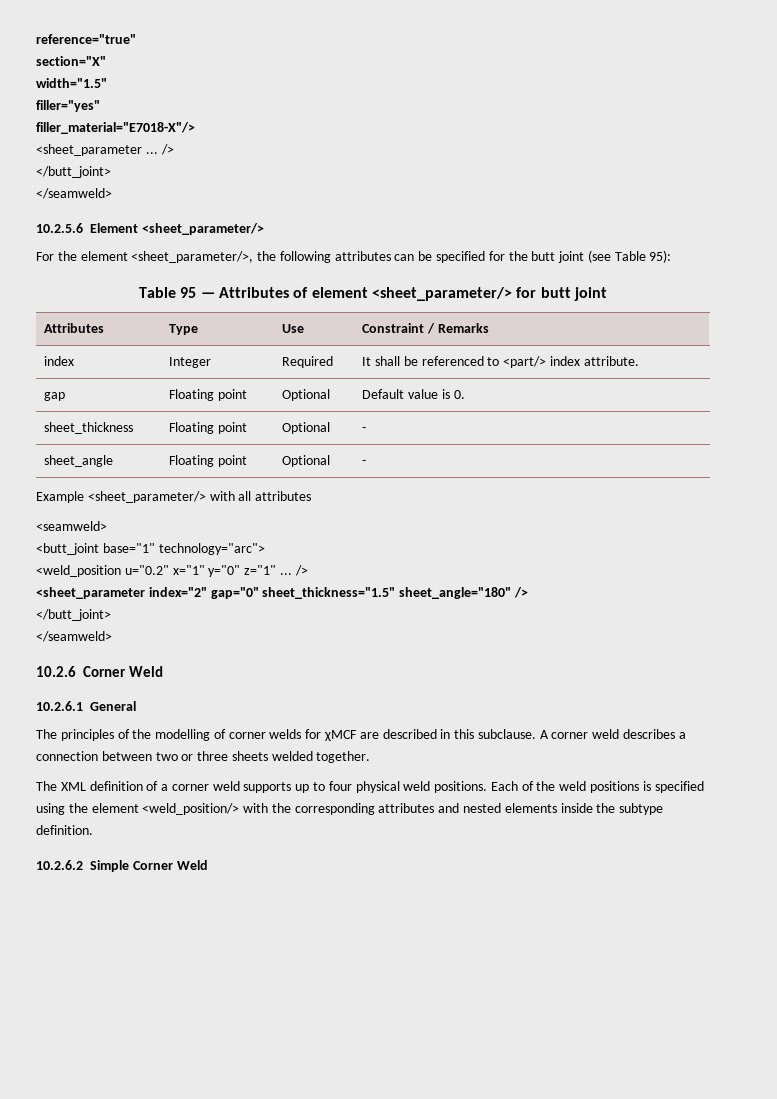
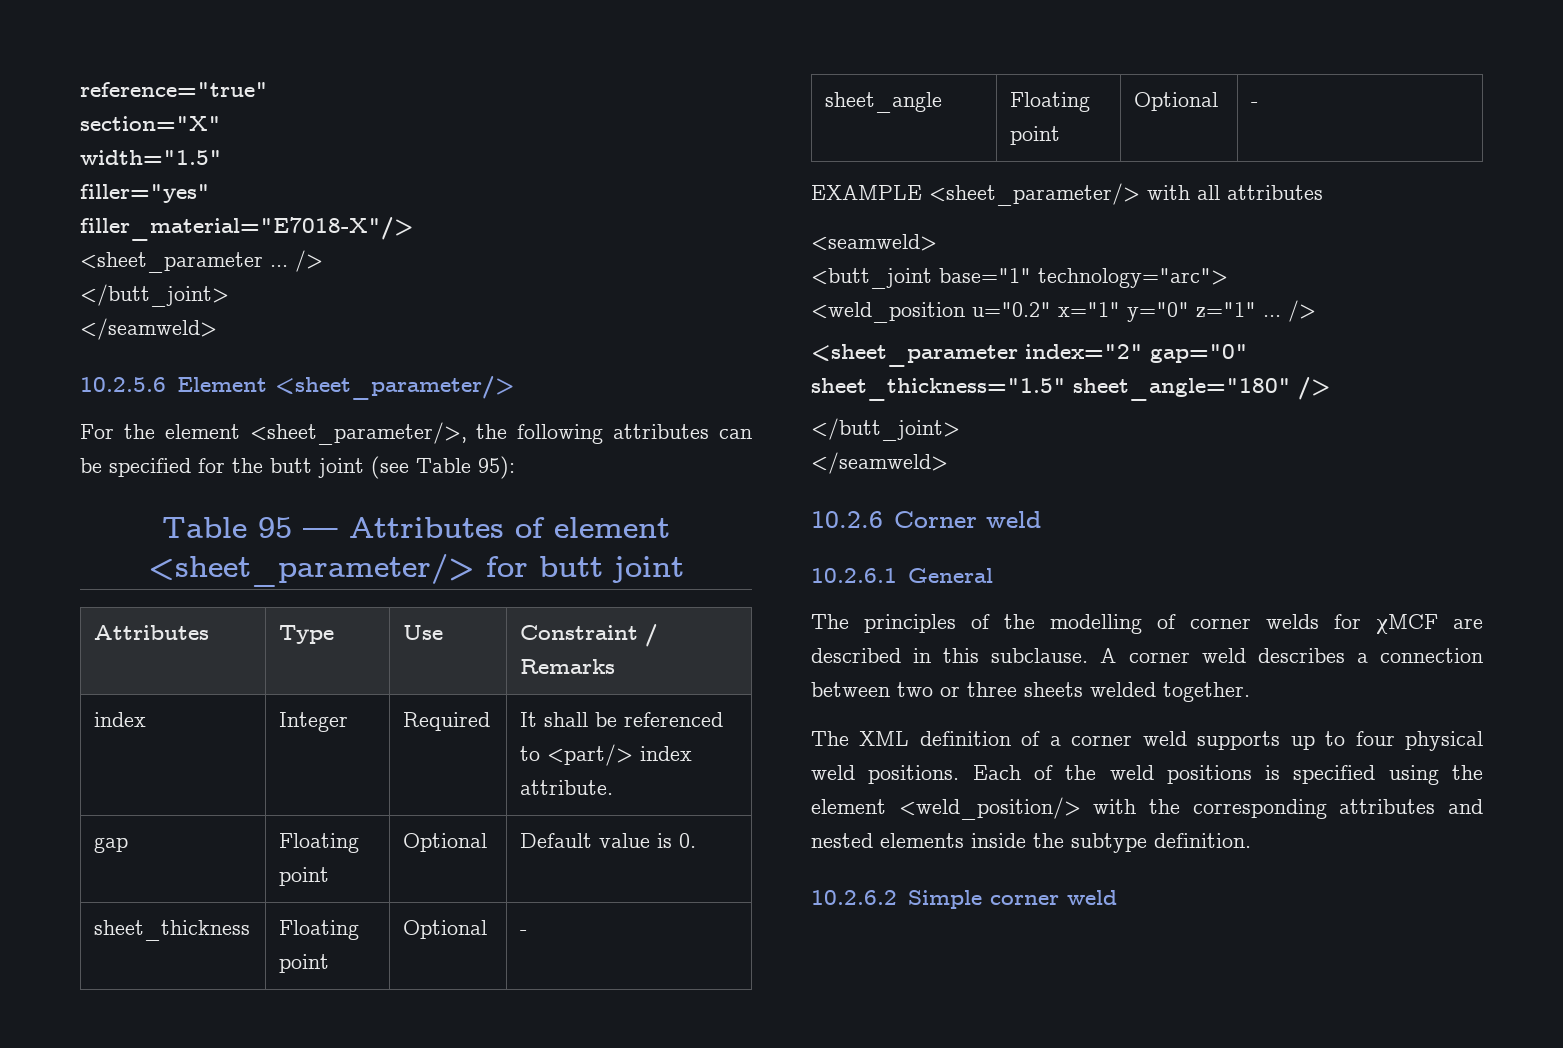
[36,491,84,503] Example -> [811,185,922,200] EXAMPLE
[128,666,163,677] Weld -> [985,511,1041,528] weld
[132,860,208,870] Corner Weld -> [989,890,1117,905] corner weld

